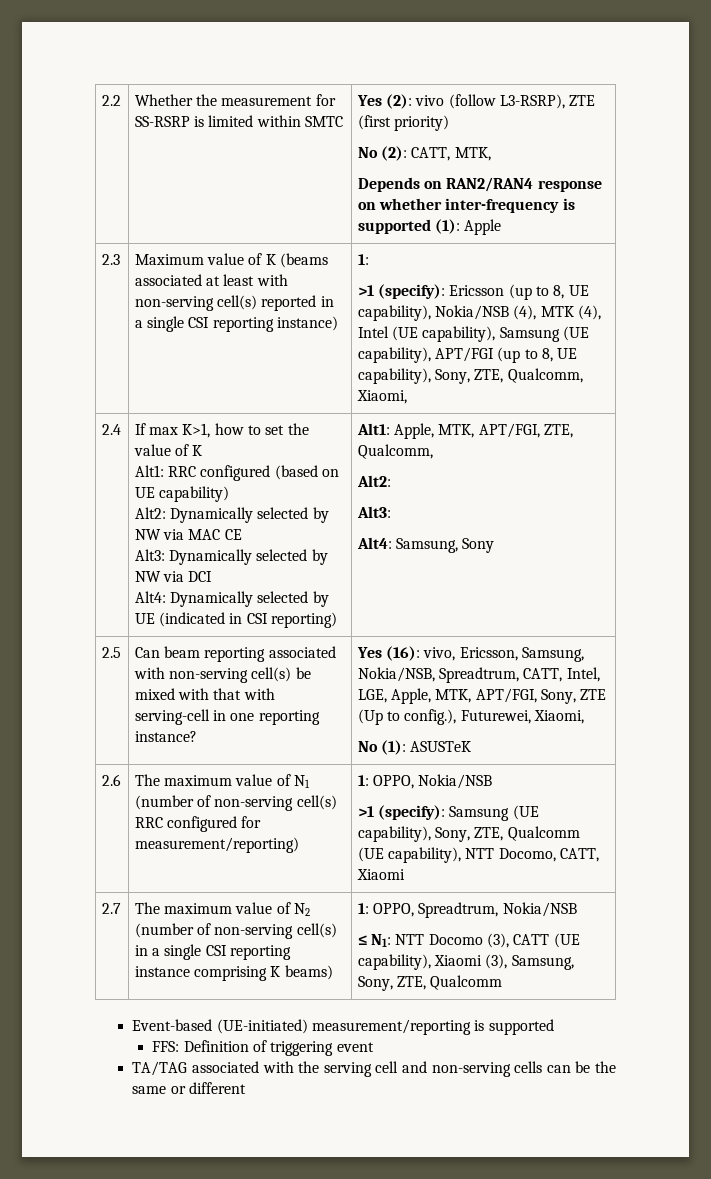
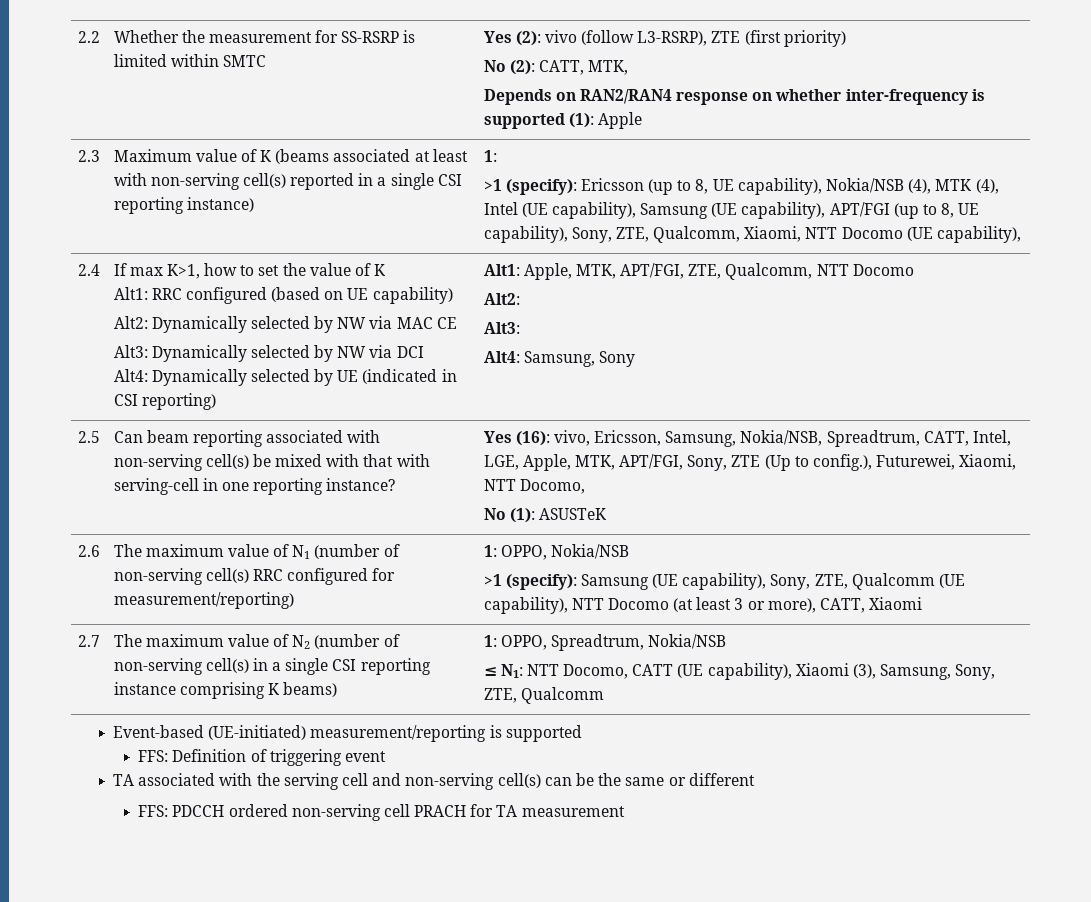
(407, 397) none -> [805,226,1022,243] NTT Docomo (UE capability),
(433, 451) none -> [816,264,914,276] NTT Docomo
(585, 717) none -> [483,479,585,494] NTT Docomo,
[498,848,556,862] Docomo, -> [607,597,816,613] Docomo (at least 3 or more),
[428,933,510,948] Docomo (3), -> [563,664,629,679] Docomo,
[132,1061,188,1076] TA/TAG -> [113,774,135,786] TA
[514,1061,543,1073] cells -> [497,773,541,788] cell(s)
(247, 1088) none -> [138,804,625,821] // FFS: PDCCH ordered non-serving cell PRACH for TA measurement

